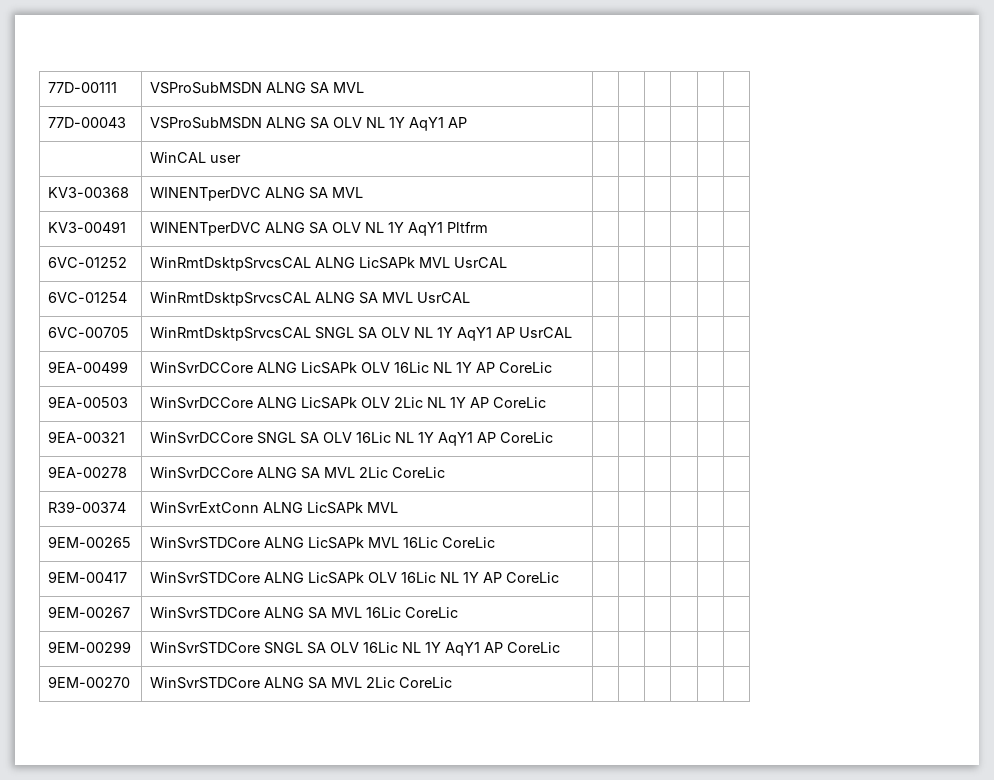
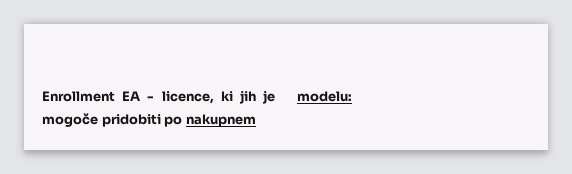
[48,82,118,93] [150,82,365,94] [48,117,127,128] [150,117,468,131] [150,152,242,163] [48,187,130,198] [150,187,364,201] [48,221,127,233] [150,221,489,236] [48,257,128,268] [150,257,508,271] [48,292,128,303] [150,292,471,306] [48,327,130,338] [150,327,573,341] [48,361,129,373] [150,362,553,374] [48,396,129,408] [150,397,547,409] [48,431,126,443] [150,432,554,446] [48,466,128,478] [150,467,446,479] [48,501,127,513] [150,502,399,514] [48,536,132,548] [150,537,496,549] [48,571,128,583] [150,572,560,584] [48,606,131,618] [150,607,459,619] [48,641,132,653] [150,642,561,656] [48,676,131,688] [150,677,453,689] 77D-00111 | VSProSubMSDN ALNG SA MVL | | | | | | // 77D-00043 | VSProSubMSDN ALNG SA OLV NL 1Y AqY1 AP | | | | | | // | WinCAL user | | | | | | // KV3-00368 | WINENTperDVC ALNG SA MVL | | | | | | // KV3-00491 | WINENTperDVC ALNG SA OLV NL 1Y AqY1 Pltfrm | | | | | | // 6VC-01252 | WinRmtDsktpSrvcsCAL ALNG LicSAPk MVL UsrCAL | | | | | | // 6VC-01254 | WinRmtDsktpSrvcsCAL ALNG SA MVL UsrCAL | | | | | | // 6VC-00705 | WinRmtDsktpSrvcsCAL SNGL SA OLV NL 1Y AqY1 AP UsrCAL | | | | | | // 9EA-00499 | WinSvrDCCore ALNG LicSAPk OLV 16Lic NL 1Y AP CoreLic | | | | | | // 9EA-00503 | WinSvrDCCore ALNG LicSAPk OLV 2Lic NL 1Y AP CoreLic | | | | | | // 9EA-00321 | WinSvrDCCore SNGL SA OLV 16Lic NL 1Y AqY1 AP CoreLic | | | | | | // 9EA-00278 | WinSvrDCCore ALNG SA MVL 2Lic CoreLic | | | | | | // R39-00374 | WinSvrExtConn ALNG LicSAPk MVL | | | | | | // 9EM-00265 | WinSvrSTDCore ALNG LicSAPk MVL 16Lic CoreLic | | | | | | // 9EM-00417 | WinSvrSTDCore ALNG LicSAPk OLV 16Lic NL 1Y AP CoreLic | | | | | | // 9EM-00267 | WinSvrSTDCore ALNG SA MVL 16Lic CoreLic | | | | | | // 9EM-00299 | WinSvrSTDCore SNGL SA OLV 16Lic NL 1Y AqY1 AP CoreLic | | | | | | // 9EM-00270 | WinSvrSTDCore ALNG SA MVL 2Lic CoreLic | | | | | | -> [42,90,275,104] [42,113,256,127] [297,91,352,102] Enrollment EA - licence, ki jih je mogoče pridobiti po nakupnem modelu:

